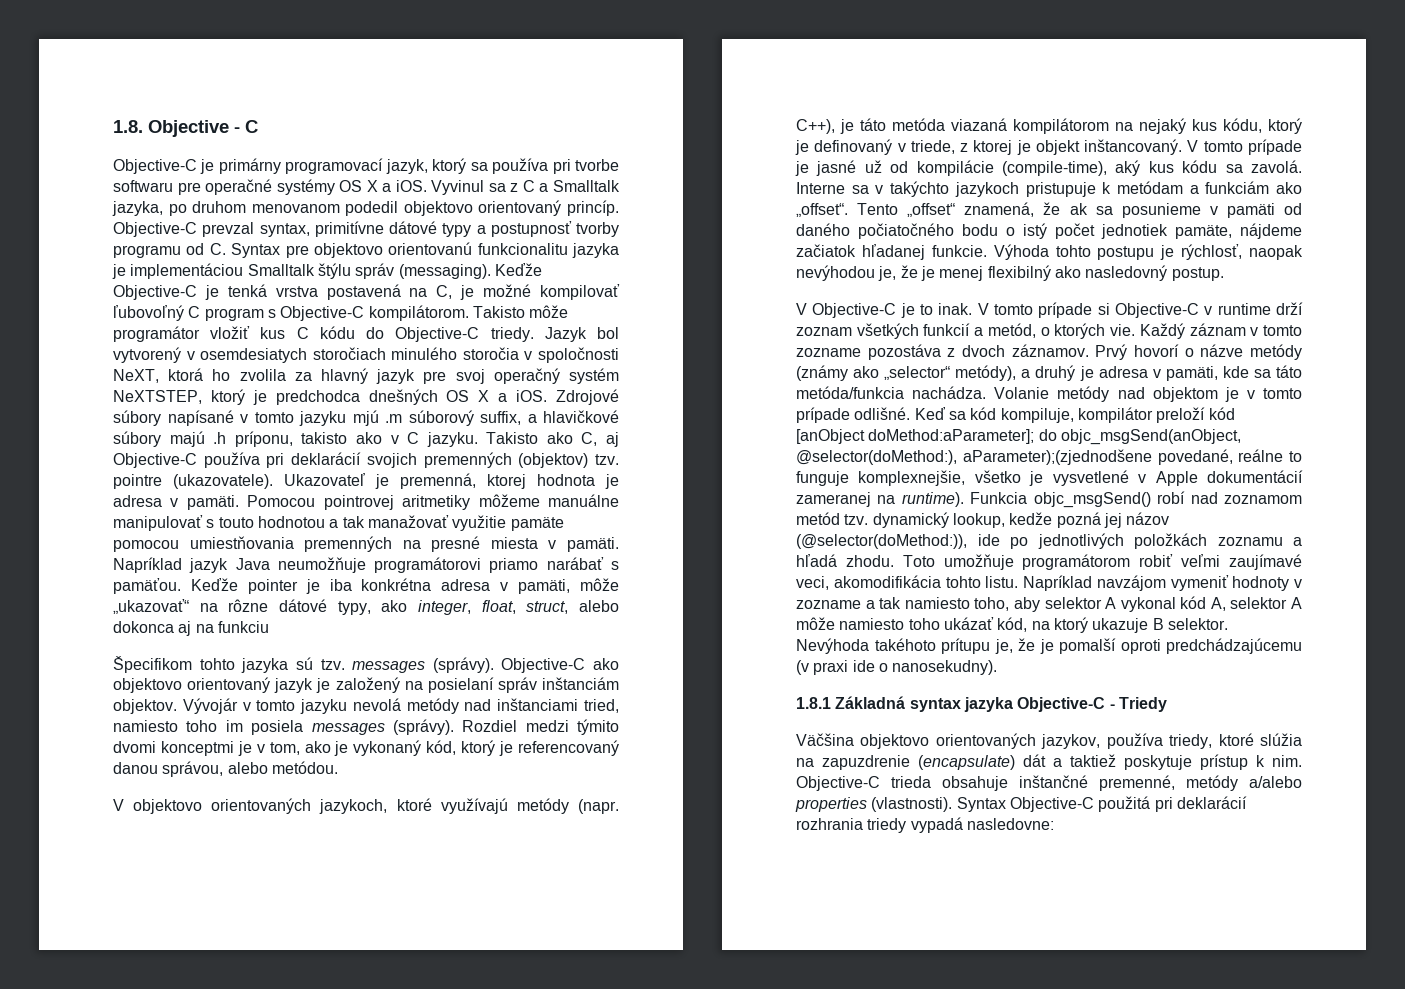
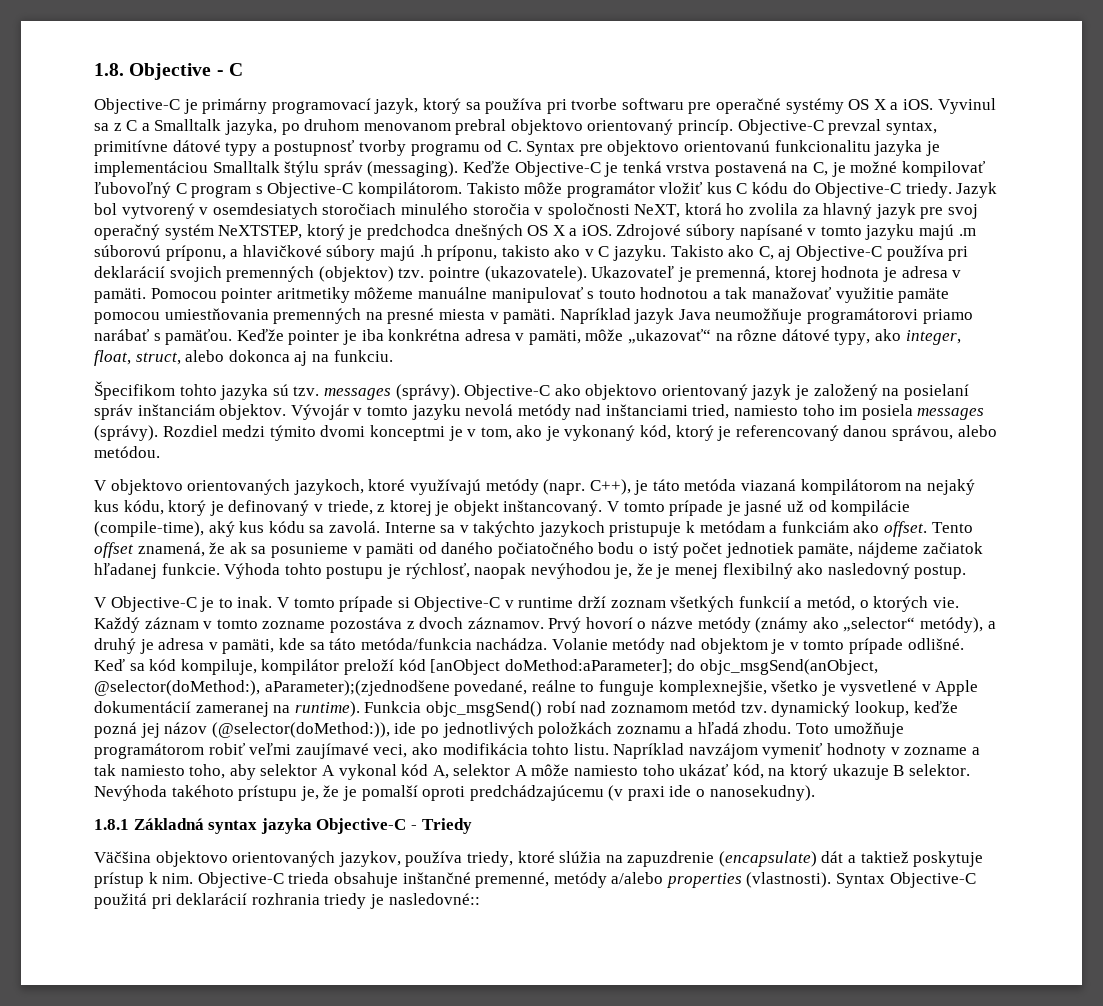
[345,201,399,216] podedil -> [455,119,507,135] prebral
[352,410,521,426] mjú .m súborový suffix, -> [919,224,976,240] [94,245,226,261] majú .m súborovú príponu,
[323,495,394,510] pointrovej -> [221,288,273,303] pointer
[217,621,269,633] funkciu -> [333,350,393,362] funkciu.
[796,203,956,217] „offset“. Tento „offset“ -> [884,521,973,537] [94,542,134,558] offset. Tento offset
[1009,512,1053,525] kedže -> [913,701,958,713] keďže
[833,575,941,588] akomodifikácia -> [411,743,528,755] ako modifikácia
[941,638,990,654] prítupu -> [238,785,298,801] prístupu
[910,817,1054,833] vypadá nasledovne: -> [369,893,480,909] je nasledovné::

